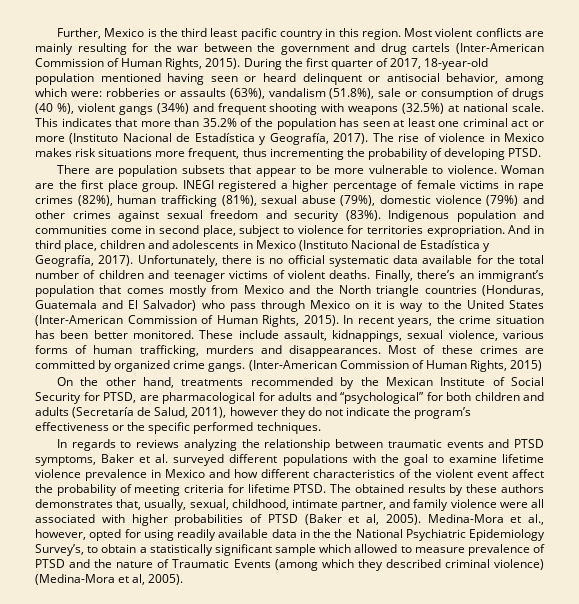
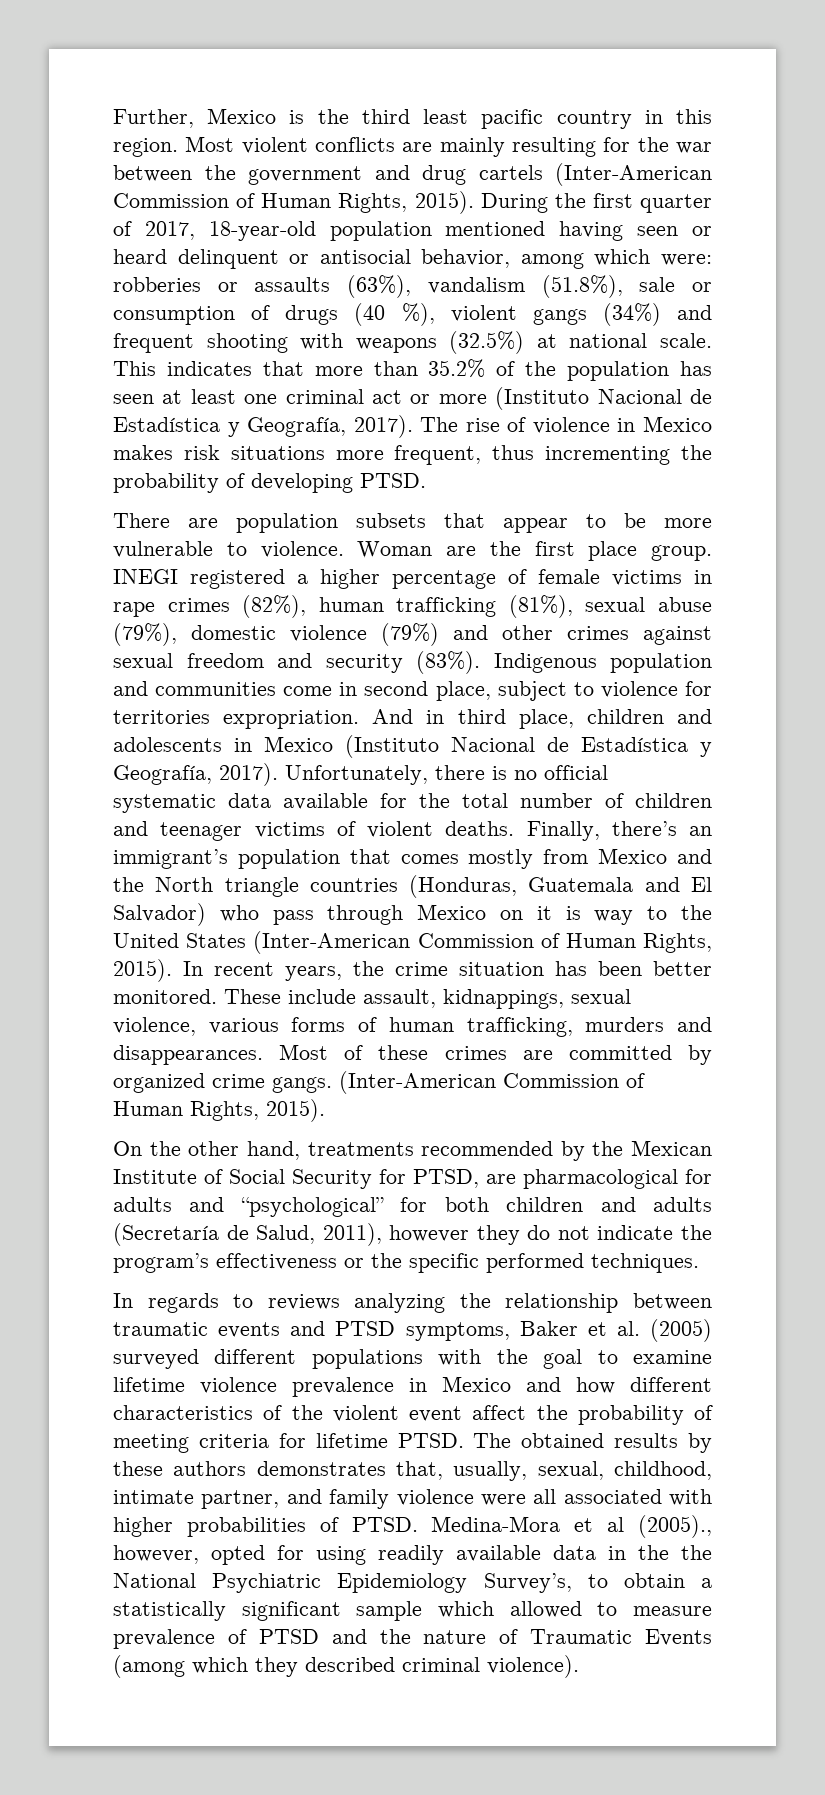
[510,360,543,371] 2015) -> [266,1099,325,1122] 2015).
(169, 458) none -> [650,1319,712,1342] (2005)
[267,514,544,525] PTSD (Baker et al, 2005). Medina-Mora et al., -> [351,1515,712,1538] PTSD. Medina-Mora et al (2005).,
[493,559,544,570] [35,574,184,585] violence) (Medina-Mora et al, 2005). -> [487,1655,579,1678] violence).

